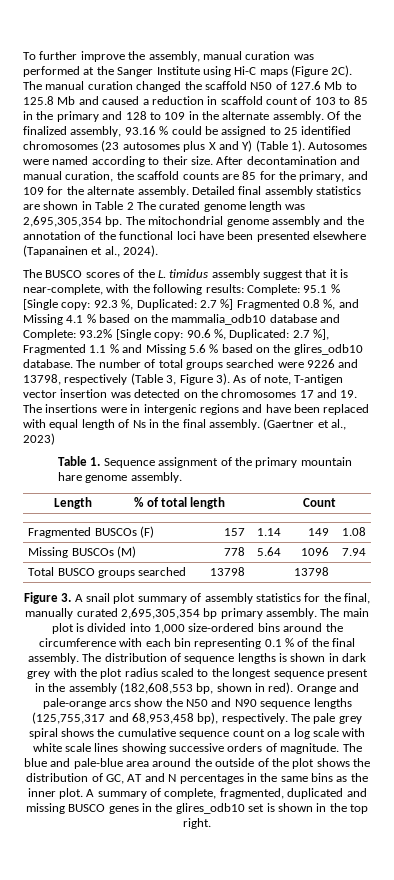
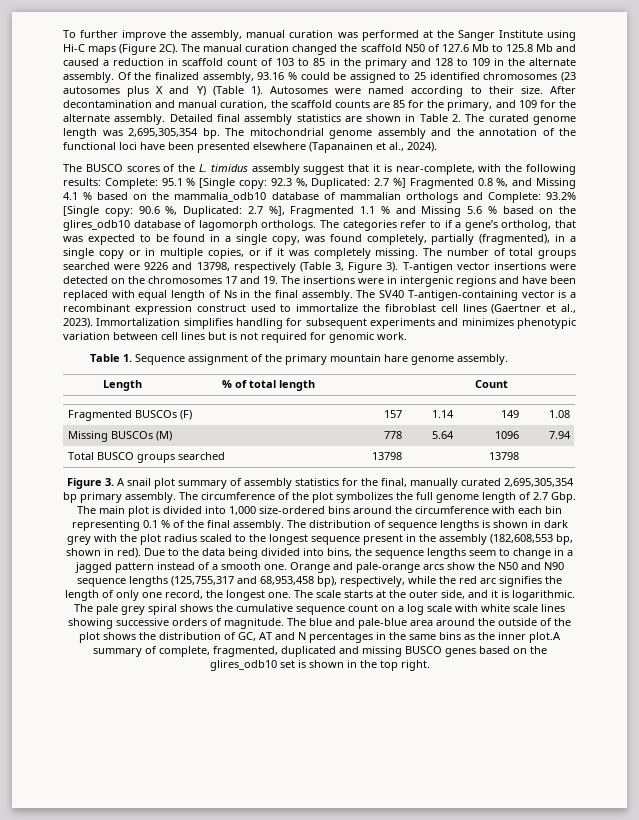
[126,202,134,210] 2 -> [452,114,462,122] 2.
(317, 318) none -> [323,192,458,203] of mammalian orthologs
[23,359,73,368] database. -> [133,220,577,231] [63,234,577,245] [63,248,419,259] database of lagomorph orthologs. The categories refer to if a gene’s ortholog, that was expected to be found in a single copy, was found completely, partially (fragmented), in a single copy or in multiple copies, or if it was completely missing.
[233,374,344,385] [23,389,131,398] As of note, T-antigen vector insertion was -> [402,262,576,273] T-antigen vector insertions were
[263,418,347,430] [23,433,55,445] (Gaertner et al., 2023) -> [356,290,576,301] [63,304,576,315] [63,318,576,329] [63,332,407,343] The SV40 T-antigen-containing vector is a recombinant expression construct used to immortalize the fibroblast cell lines (Gaertner et al., 2023). Immortalization simplifies handling for subsequent experiments and minimizes phenotypic variation between cell lines but is not required for genomic work.
(340, 612) none -> [201,492,576,503] [77,506,96,514] circumference of the plot symbolizes the full genome length of 2.7 Gbp. The
(294, 688) none -> [144,548,573,559] [74,562,287,573] Due to the data being divided into bins, the sequence lengths seem to change in a jagged pattern instead of a smooth one.
[221,713,288,724] respectively. -> [340,576,562,587] [64,590,575,601] respectively, while the red arc signifies the length of only one record, the longest one. The scale starts at the outer side, and it is logarithmic.
[58,788,95,799] plot. A -> [529,632,561,643] plot.A
[142,803,153,812] in -> [478,646,527,654] based on

